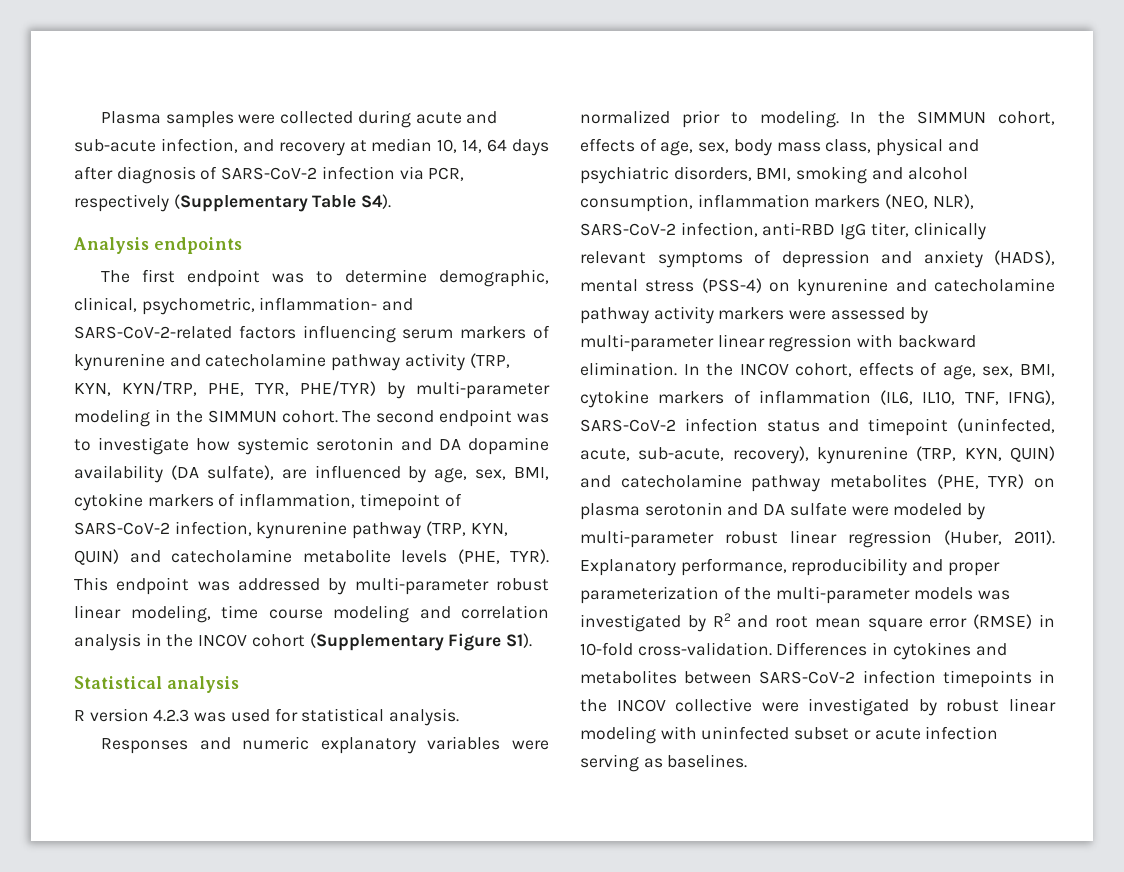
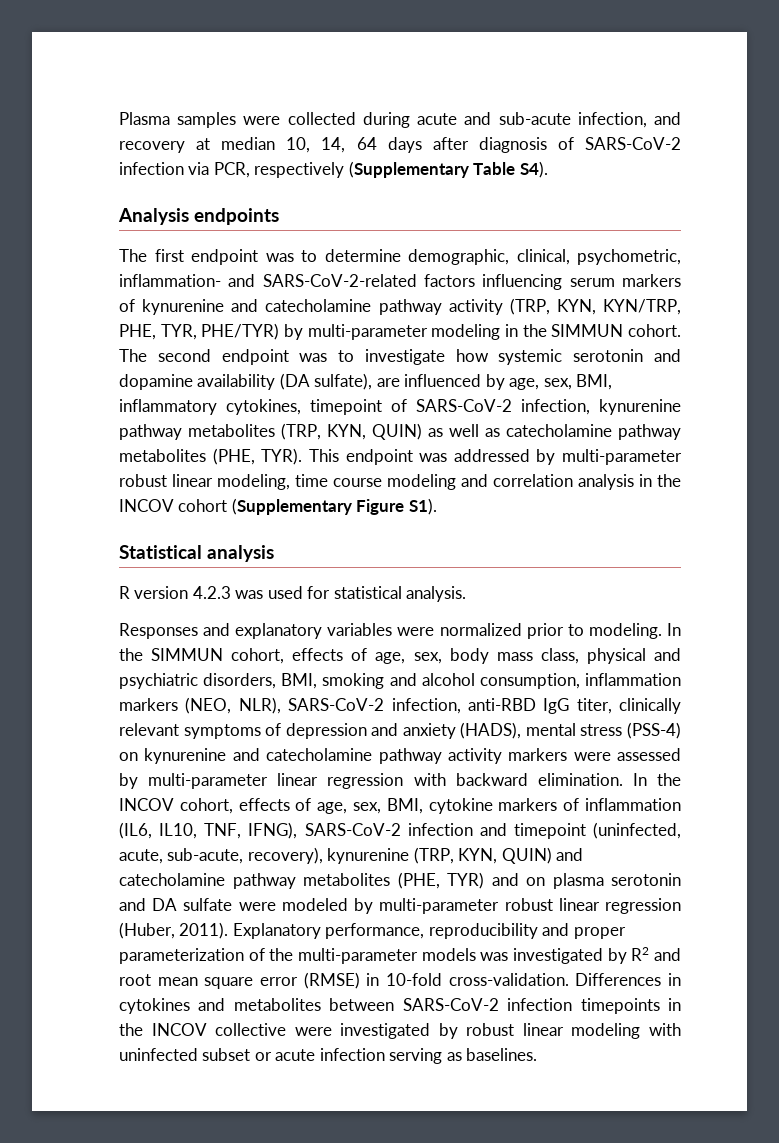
[439,439,461,450] DA -> (681, 355) none
[74,493,356,511] cytokine markers of inflammation, -> [119,399,301,415] inflammatory cytokines,
[425,521,508,536] [74,549,447,565] (TRP, KYN, QUIN) and catecholamine metabolite levels -> [188,423,681,440] [119,449,206,462] metabolites (TRP, KYN, QUIN) as well as catecholamine pathway metabolites
[242,736,310,750] numeric -> (231, 629) none
[766,420,820,432] status -> (473, 829) none
(1025, 481) none -> [491,873,519,886] and

